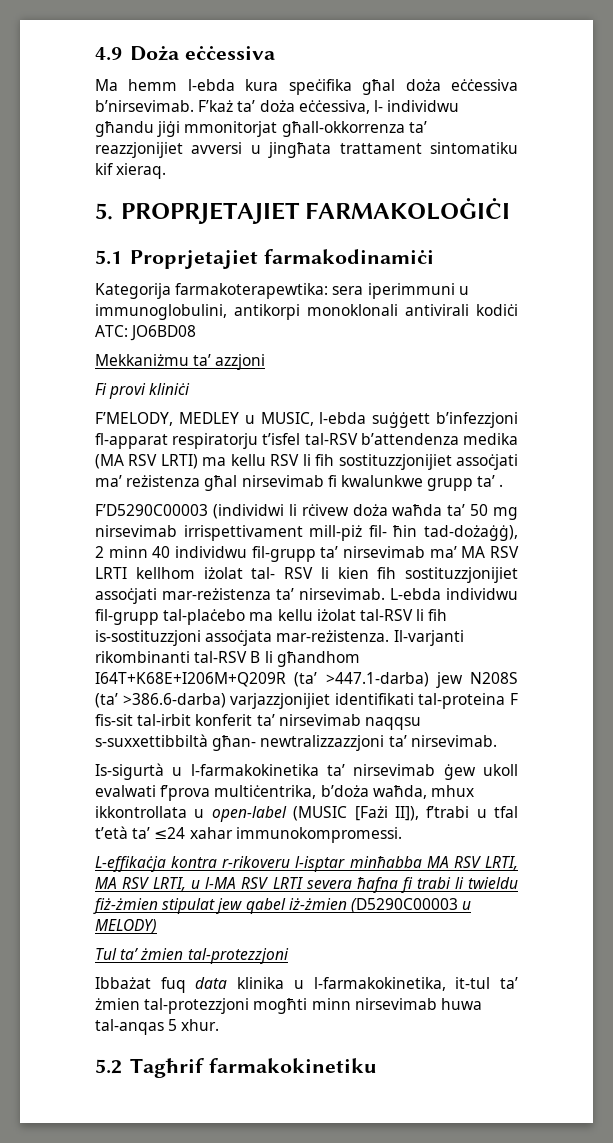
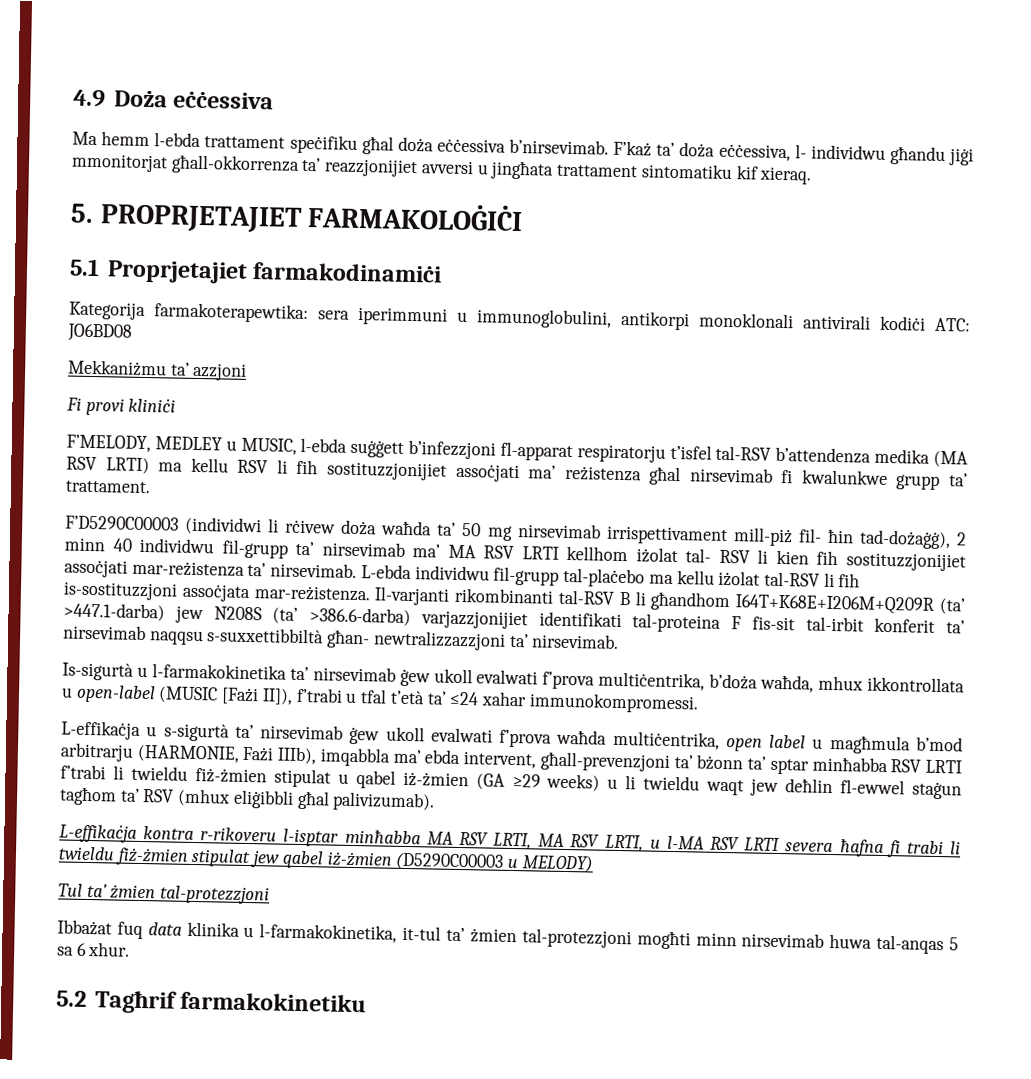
[245,79,352,95] kura speċifika -> [204,134,358,154] trattament speċifiku
[499,484,504,487] . -> [65,480,151,494] trattament.
(402, 835) none -> [61,720,963,755] [60,742,963,775] [60,764,963,800] [59,786,436,812] // L-effikaċja u s-sigurtà ta’ nirsevimab ġew ukoll evalwati f’prova waħda multiċentrika, open label u magħmula b’mod arbitrarju (HARMONIE, Fażi IIIb), imqabbla ma’ ebda intervent, għall-prevenzjoni ta’ bżonn ta’ sptar minħabba RSV LRTI f’trabi li twieldu fiż-żmien stipulat u qabel iż-żmien (GA ≥29 weeks) u li twieldu waqt jew deħlin fl-ewwel staġun tagħom ta’ RSV (mhux eliġibbli għal palivizumab).
(178, 1025) none -> [57,942,87,956] sa 6

